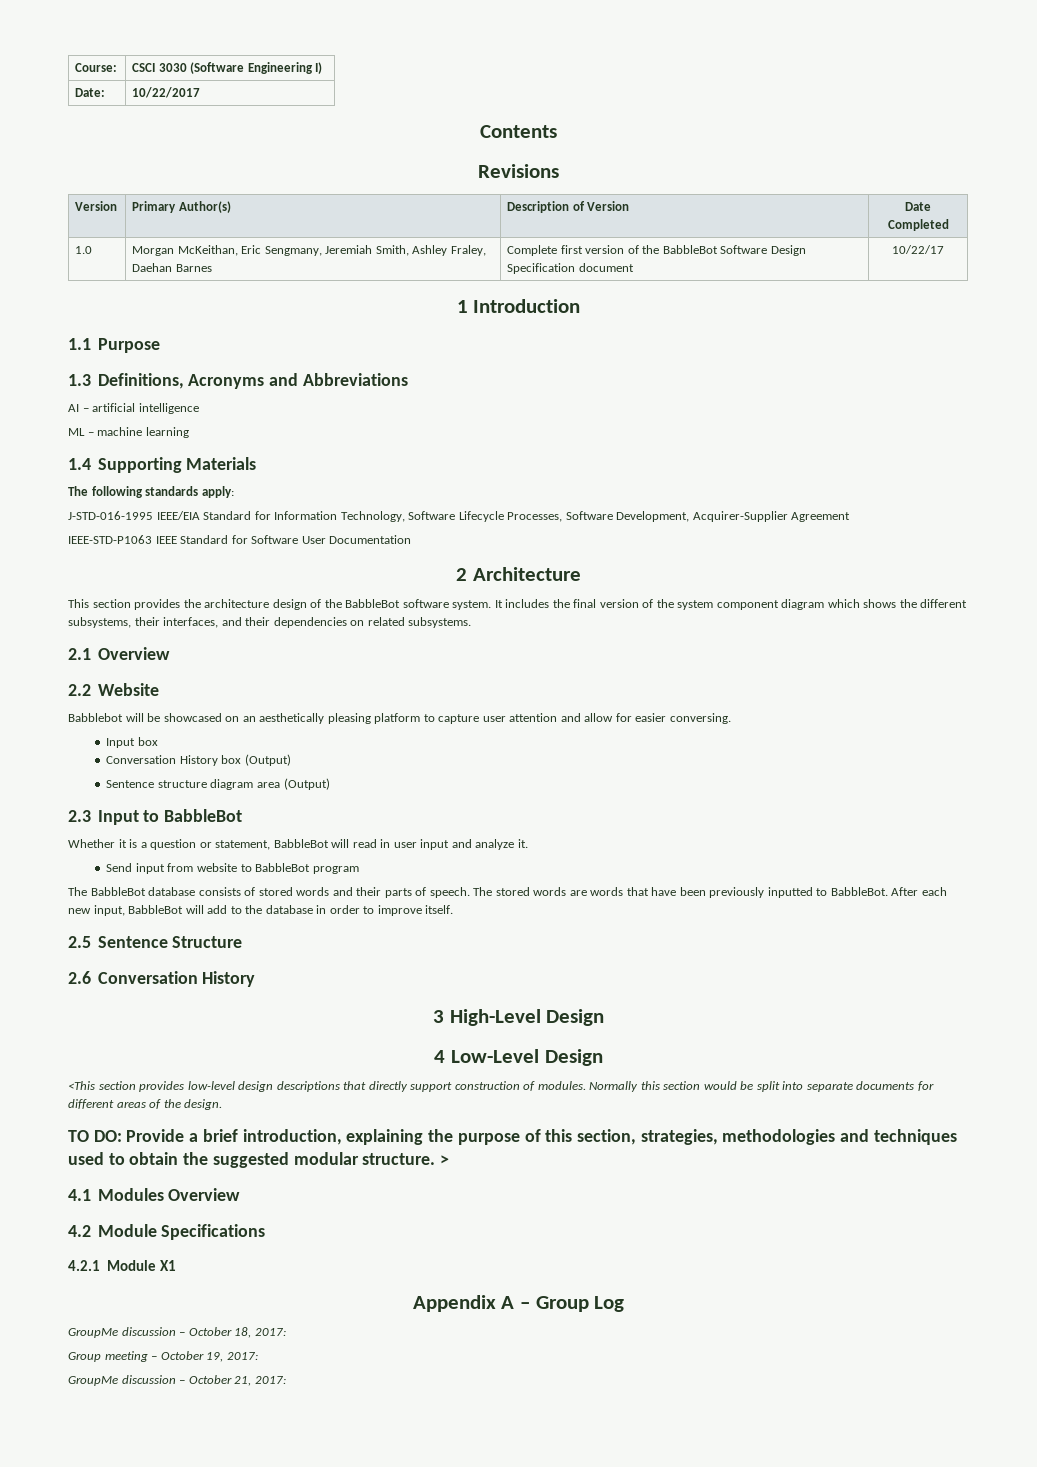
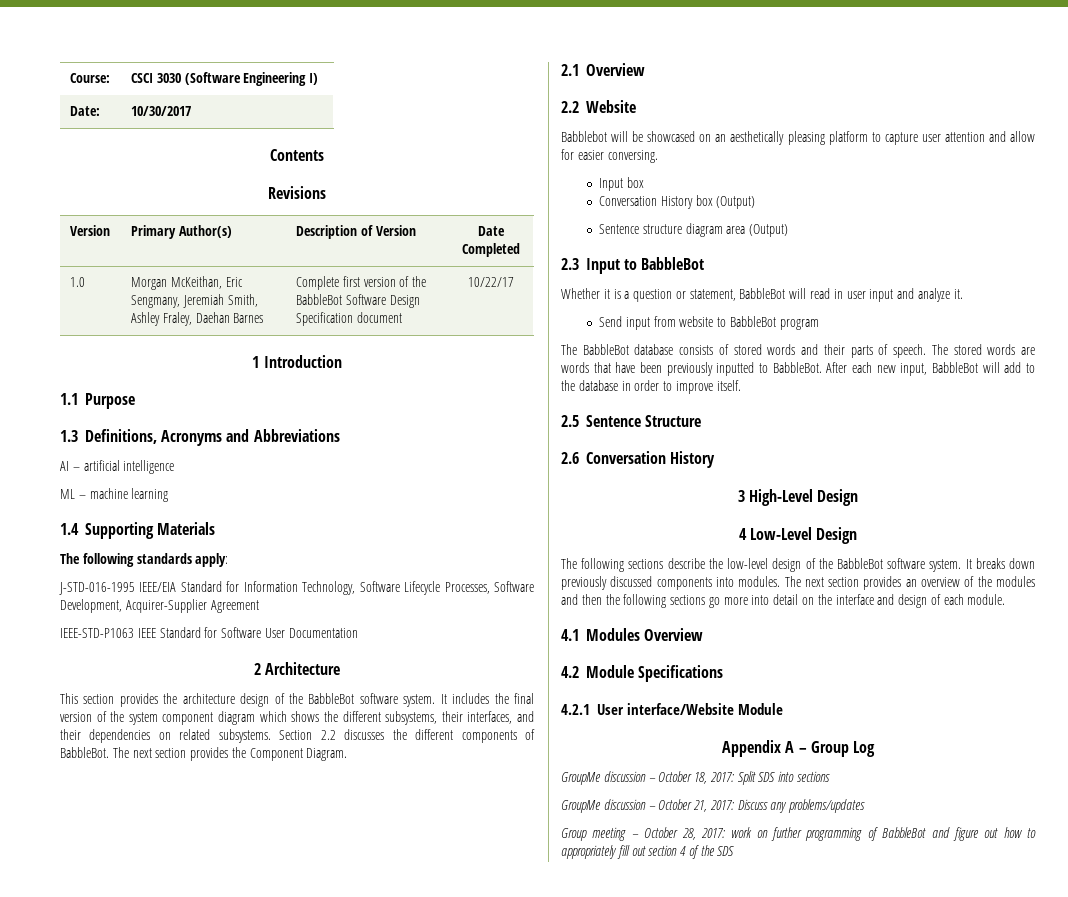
[132,87,201,98] 10/22/2017 -> [131,106,192,116] 10/30/2017
(472, 622) none -> [279,729,535,743] [60,747,348,761] Section 2.2 discusses the different components of BabbleBot. The next section provides the Component Diagram.
[68,1081,934,1092] [68,1099,223,1110] [68,1129,957,1145] [68,1152,450,1168] <This section provides low-level design descriptions that directly support construction of modules. Normally this section would be split into separate documents for different areas of the design. // TO DO: Provide a brief introduction, explaining the purpose of this section, strategies, methodologies and techniques used to obtain the suggested modular structure. > -> [561,558,1035,572] [561,576,1036,590] [561,594,1006,608] The following sections describe the low-level design of the BabbleBot software system. It breaks down previously discussed components into modules. The next section provides an overview of the modules and then the following sections go more into detail on the interface and design of each module.
[106,1260,176,1271] Module X1 -> [597,703,783,715] User interface/Website Module
[68,1351,258,1362] // Group meeting – October 19, 2017: -> [737,771,831,785] Split SDS into sections
(286, 1380) none -> [737,799,866,813] [561,827,1036,841] [561,845,735,859] Discuss any problems/updates // Group meeting – October 28, 2017: work on further programming of BabbleBot and figure out how to appropriately fill out section 4 of the SDS

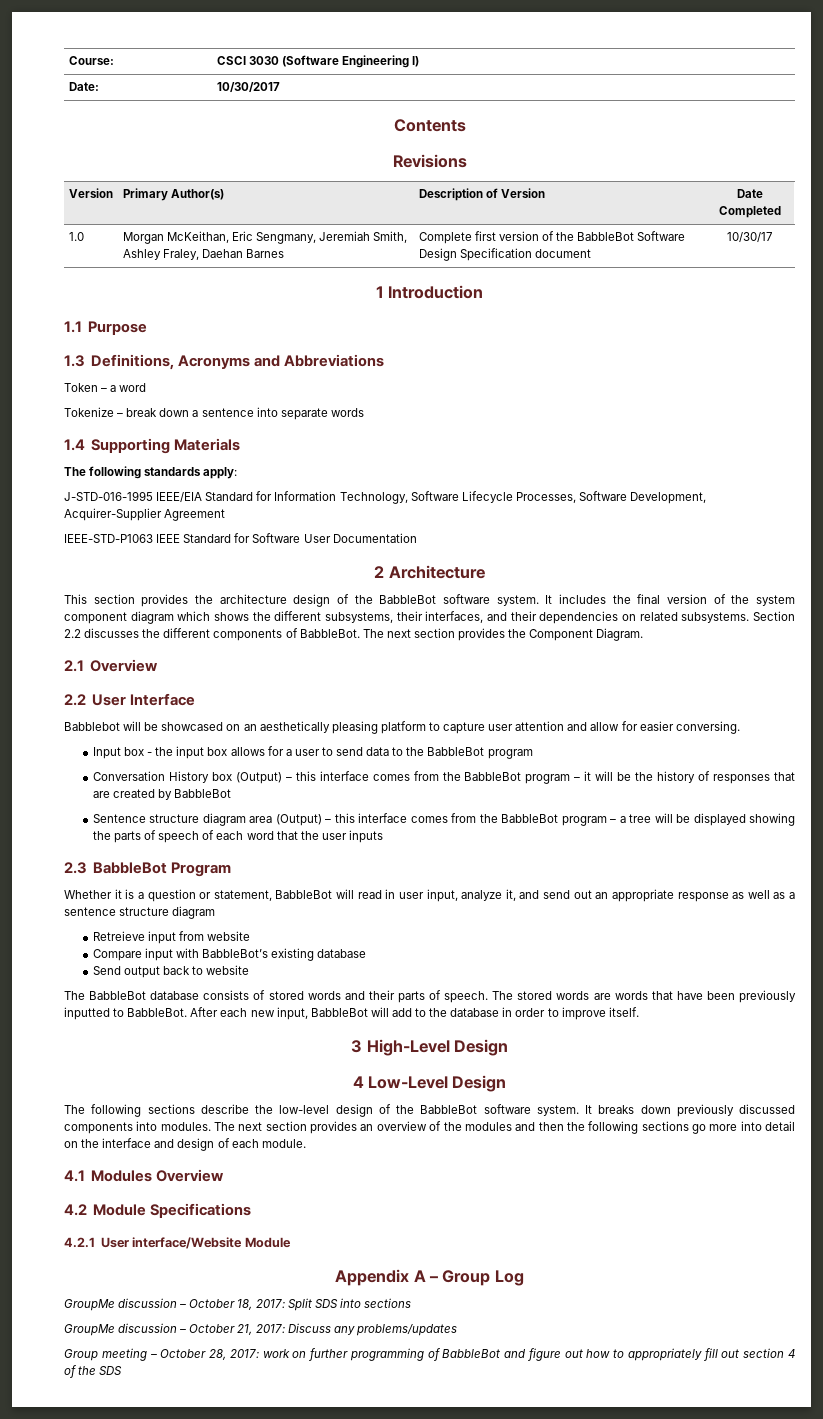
[468,277,514,287] 10/22/17 -> [727,232,773,243] 10/30/17
[60,460,175,474] [60,488,169,502] AI – artificial intelligence // ML – machine learning -> [64,383,147,392] [64,407,364,420] Token – a word // Tokenize – break down a sentence into separate words
[586,100,636,113] Website -> [91,693,195,706] User Interface
[599,195,756,209] // Conversation History box (Output) -> [147,746,533,759] [92,771,796,784] [92,789,232,800] - the input box allows for a user to send data to the BabbleBot program // Conversation History box (Output) – this interface comes from the BabbleBot program – it will be the history of responses that are created by BabbleBot
(789, 230) none -> [325,813,795,826] [92,830,383,843] – this interface comes from the BabbleBot program – a tree will be displayed showing the parts of speech of each word that the user inputs
[586,257,705,274] Input to BabbleBot -> [92,862,231,877] BabbleBot Program
[869,288,963,302] [599,316,819,330] input and analyze it. // Send input from website to BabbleBot program -> [426,889,795,902] [64,906,216,919] [92,931,251,944] [92,948,367,961] [92,965,250,978] input, analyze it, and send out an appropriate response as well as a sentence structure diagram // Retreieve input from website // Compare input with BabbleBot’s existing database // Send output back to website
[561,415,702,427] [561,451,716,468] // 2.5 Sentence Structure // 2.6 Conversation History -> (639, 1012) none

